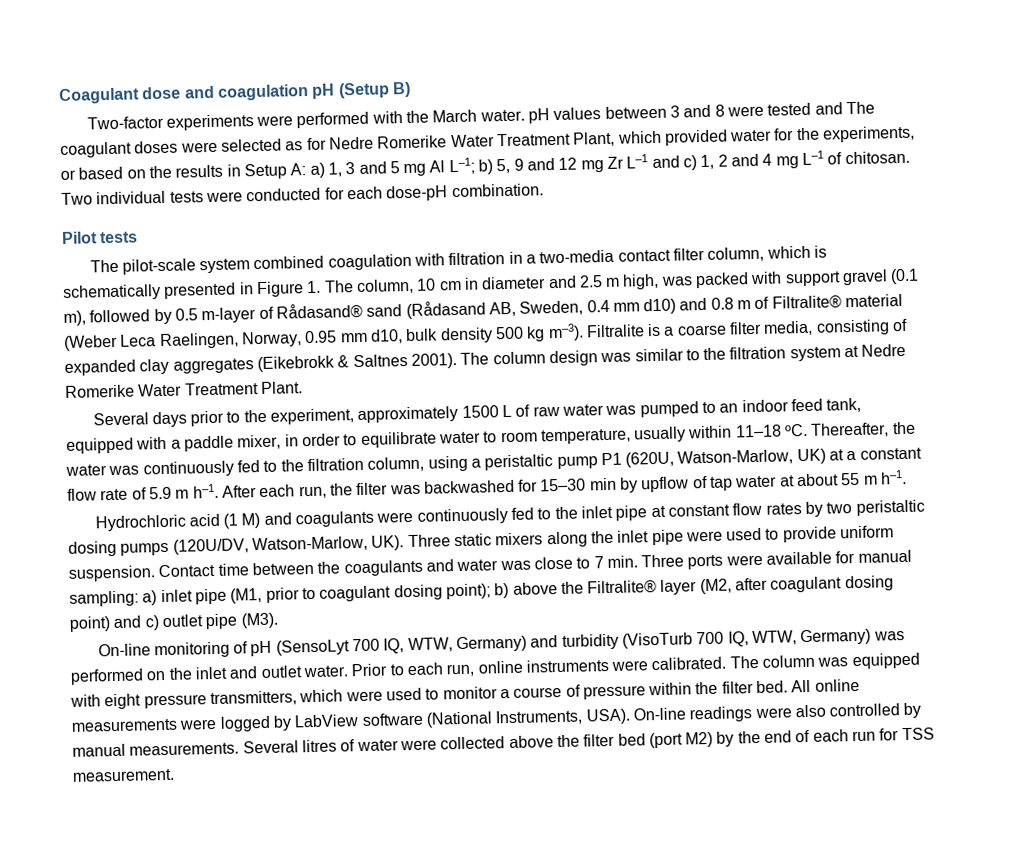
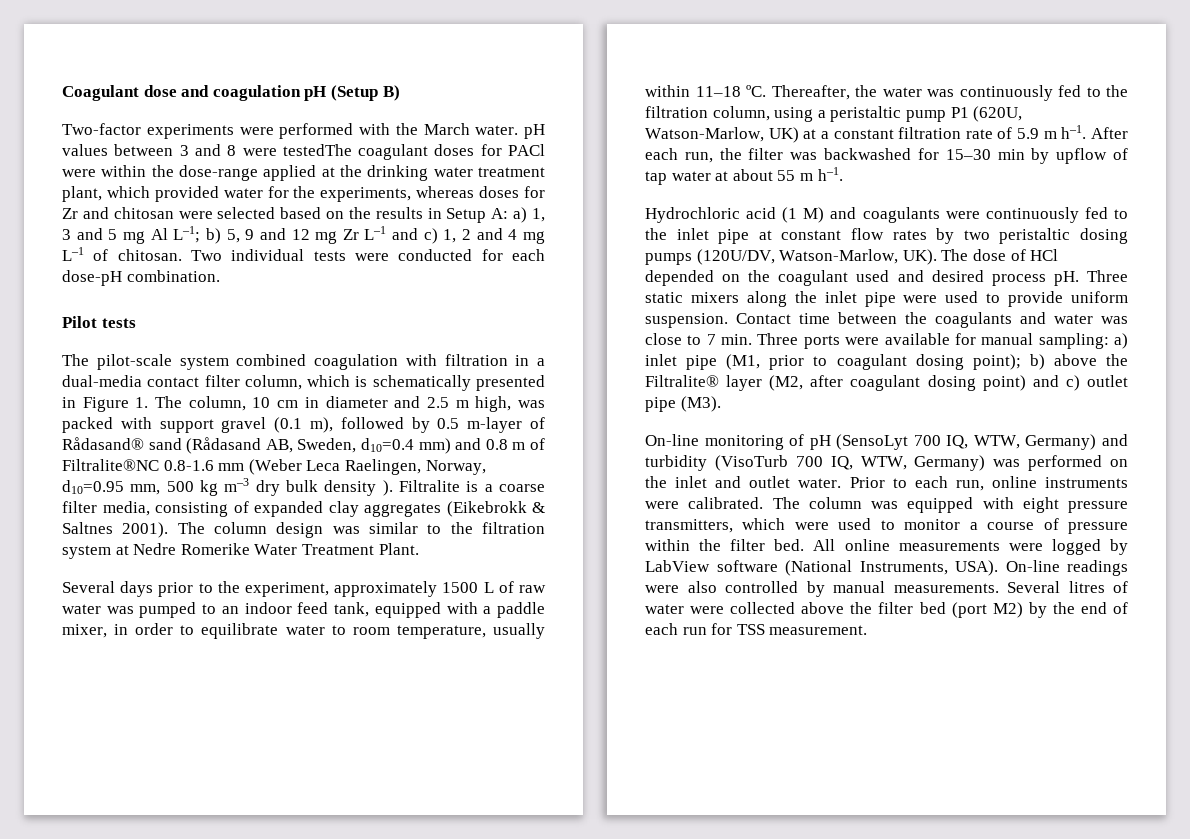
[767,101,875,116] [60,131,616,159] tested and The coagulant doses were selected as for Nedre Romerike Water Treatment Plant, -> [282,144,545,160] [62,165,545,181] [62,186,102,202] testedThe coagulant doses for PACl were within the dose-range applied at the drinking water treatment plant,
[60,169,76,181] or -> [416,186,545,198] [62,207,276,219] whereas doses for Zr and chitosan were selected
[539,249,615,264] two-media -> [62,375,142,387] dual-media
[586,298,677,315] 0.4 mm d10) -> [361,438,451,454] d10=0.4 mm)
[771,293,904,310] Filtralite® material -> [62,459,245,471] Filtralite®NC 0.8-1.6 mm
[304,323,584,344] 0.95 mm d10, bulk density 500 kg m–3). -> [62,478,393,496] d10=0.95 mm, 500 kg m–3 dry bulk density ).
[67,488,97,501] flow -> [898,127,962,139] filtration
(405, 543) none -> [941,249,1059,261] [645,270,1079,286] The dose of HCl depended on the coagulant used and desired process pH.

